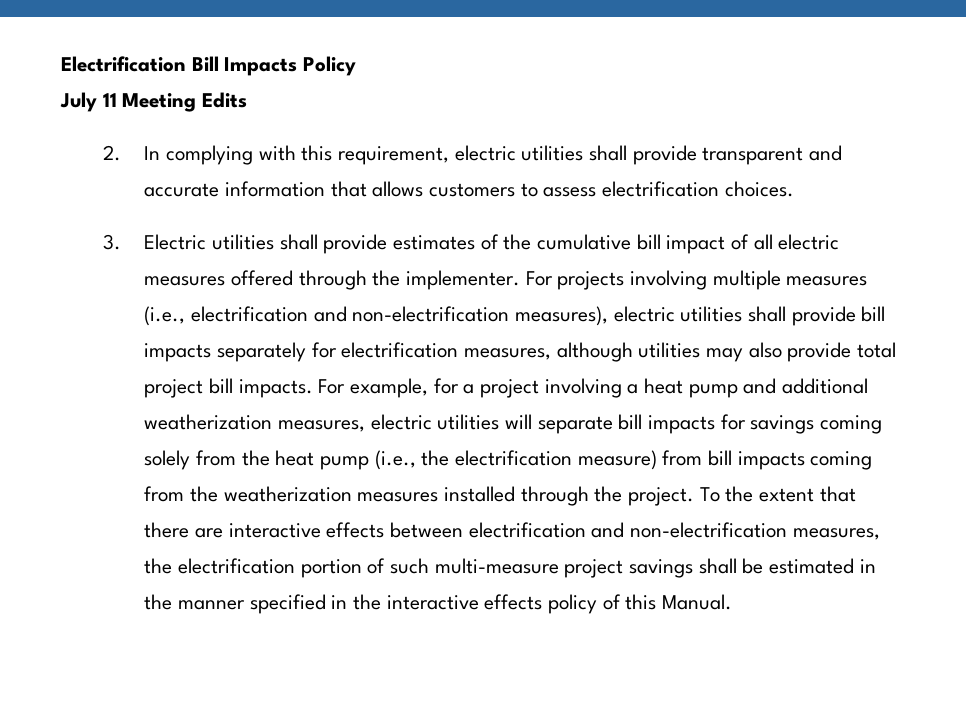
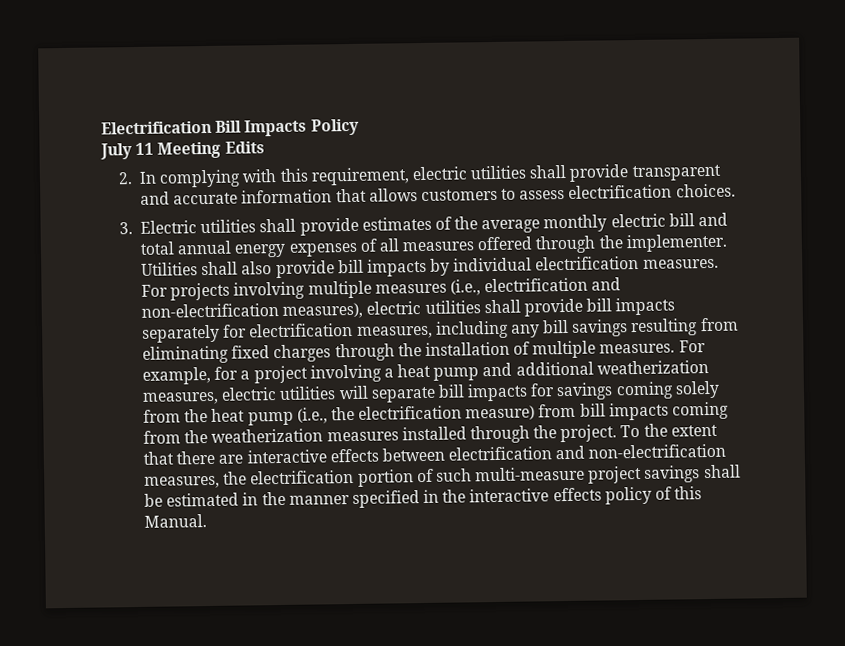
[537,234,726,254] cumulative bill impact -> [481,212,729,234] [139,240,358,258] average monthly electric bill and total annual energy expenses
[778,234,840,250] electric -> (399, 245) none
(521, 280) none -> [140,255,719,279] Utilities shall also provide bill impacts by individual electrification measures.
[556,342,897,362] [144,378,313,398] although utilities may also provide total project bill impacts. -> [434,317,739,339] [141,340,676,364] including any bill savings resulting from eliminating fixed charges through the installation of multiple measures.

